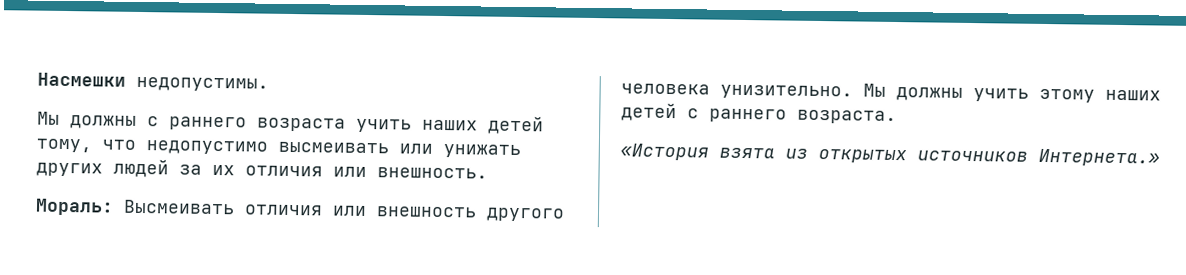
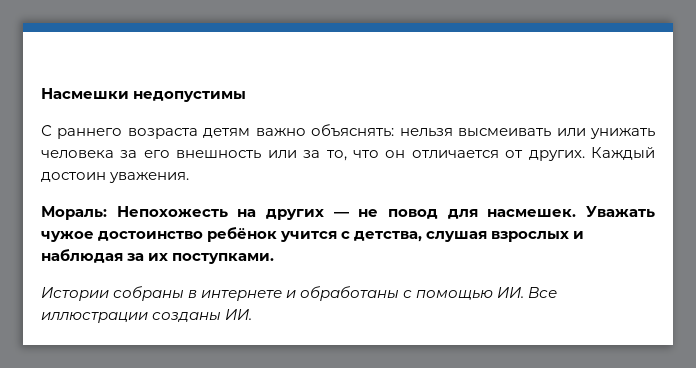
[136,76,269,92] [37,111,544,135] [36,138,521,159] [36,158,488,179] [35,198,565,222] [621,83,1161,103] [621,102,897,125] [620,143,1160,167] недопустимы. // Мы должны с раннего возраста учить наших детей тому, что недопустимо высмеивать или унижать других людей за их отличия или внешность. // Мораль: Высмеивать отличия или внешность другого человека унизительно. Мы должны учить этому наших детей с раннего возраста. // «История взята из открытых источников Интернета.» -> [133,91,247,102] [41,124,656,139] [41,147,656,161] [41,172,190,183] [41,206,656,220] [41,227,585,242] [41,249,275,264] [41,286,558,301] [41,309,253,323] недопустимы // С раннего возраста детям важно объяснять: нельзя высмеивать или унижать человека за его внешность или за то, что он отличается от других. Каждый достоин уважения. // Мораль: Непохожесть на других — не повод для насмешек. Уважать чужое достоинство ребёнок учится с детства, слушая взрослых и наблюдая за их поступками. // Истории собраны в интернете и обработаны с помощью ИИ. Все иллюстрации созданы ИИ.

